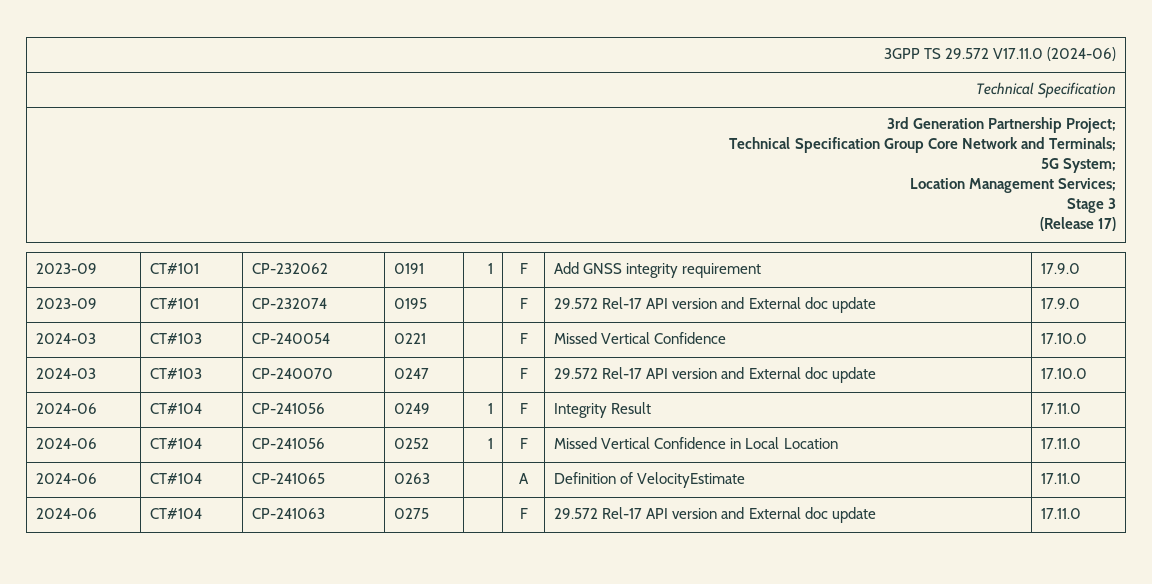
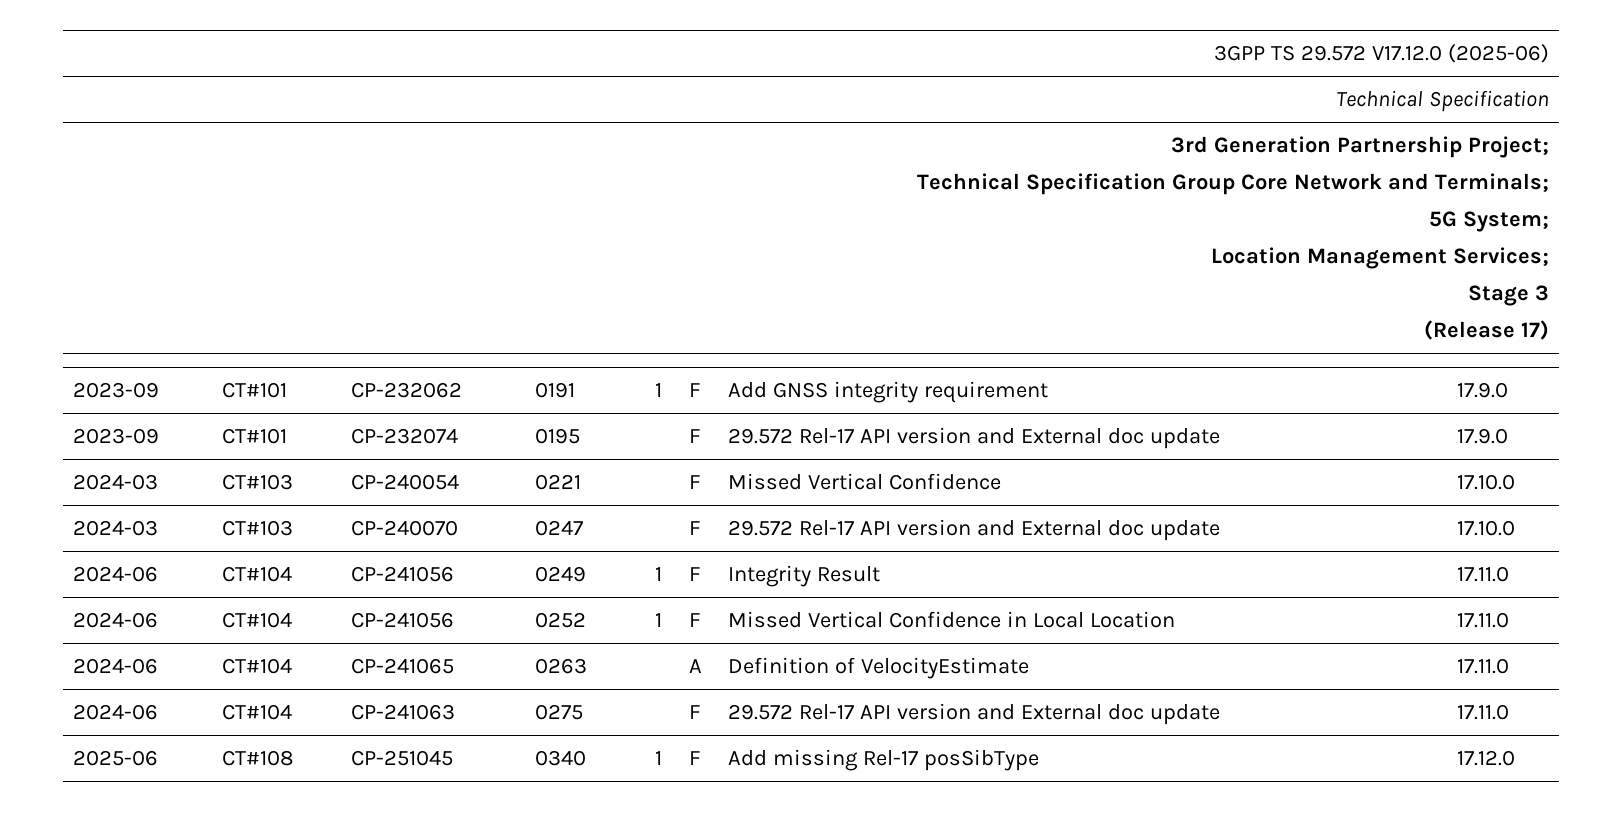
[992,47,1116,61] V17.11.0 (2024-06) -> [1371,44,1549,63] V17.12.0 (2025-06)
(1082, 513) none -> [73,750,159,766] [222,750,295,766] [351,750,454,766] [535,750,587,766] [654,751,662,765] [689,751,701,765] [728,749,1040,771] [1457,750,1516,766] // 2025-06 | CT#108 | CP-251045 | 0340 | 1 | F | Add missing Rel-17 posSibType | 17.12.0

